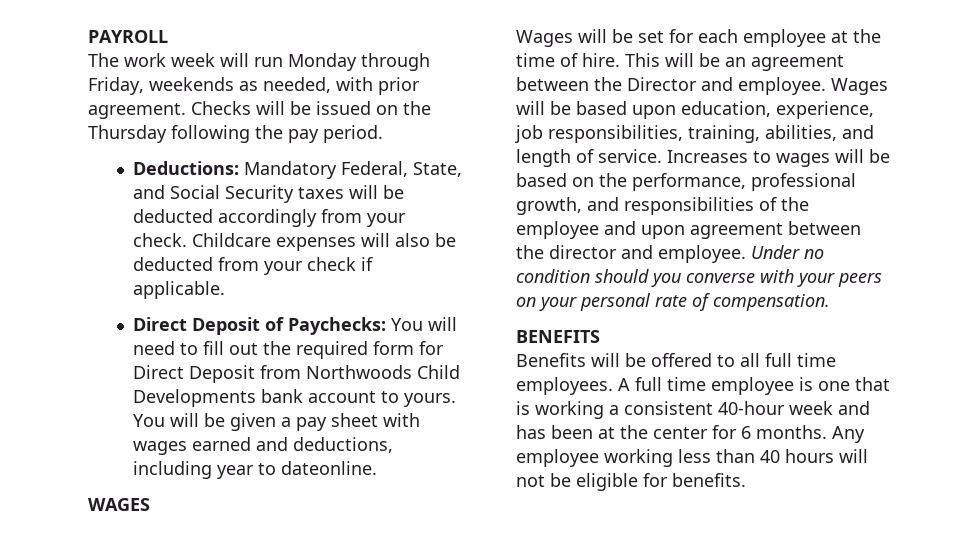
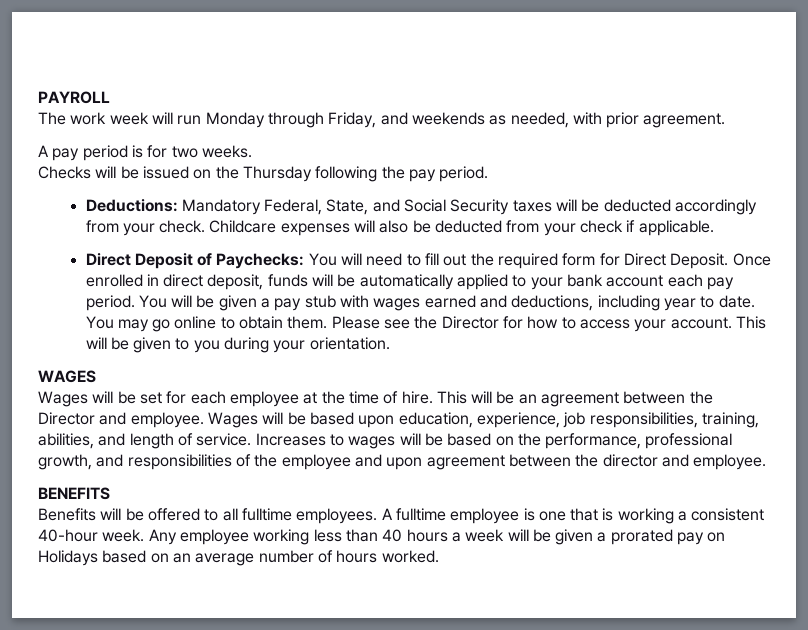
(144, 86) none -> [380,112,408,125] and
(186, 111) none -> [38,145,252,161] // A pay period is for two weeks. //
[189,365,461,383] [133,389,457,407] Deposit from Northwoods Child Developments bank account to yours. -> [670,253,771,269] [85,274,734,290] [85,295,135,311] Deposit. Once enrolled in direct deposit, funds will be automatically applied to your bank account each pay period.
[331,413,379,427] sheet -> [304,295,336,308] stub
[281,461,378,475] dateonline. -> [718,295,755,308] [85,316,766,332] [85,337,390,353] date. You may go online to obtain them. Please see the Director for how to access your account. This will be given to you during your orientation.
[751,245,824,259] [516,269,882,287] [516,293,830,311] Under no condition should you converse with your peers on your personal rate of compensation. -> (767, 462) none
[765,353,836,367] [516,377,706,395] full time employees. A full time -> [241,508,446,524] fulltime employees. A fulltime
[789,401,870,415] [516,425,827,439] week and has been at the center for 6 months. -> [102,529,145,542] week.
[839,449,868,463] [516,473,746,491] will not be eligible for benefits. -> [451,529,726,545] [38,550,439,566] a week will be given a prorated pay on Holidays based on an average number of hours worked.

